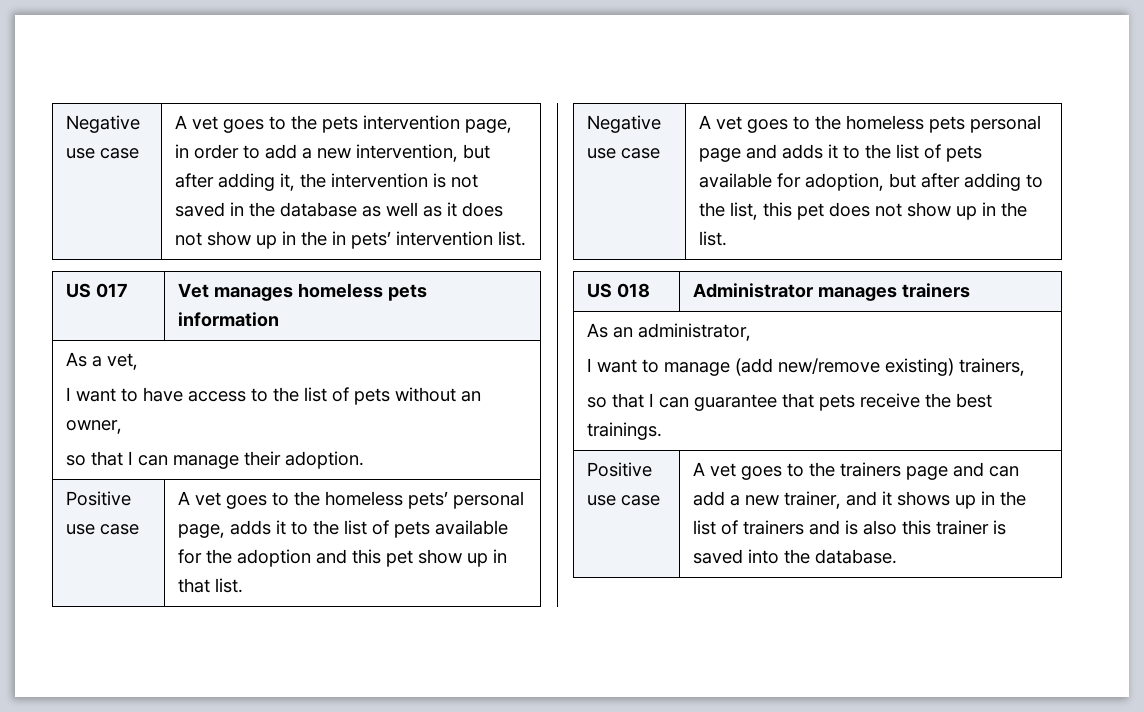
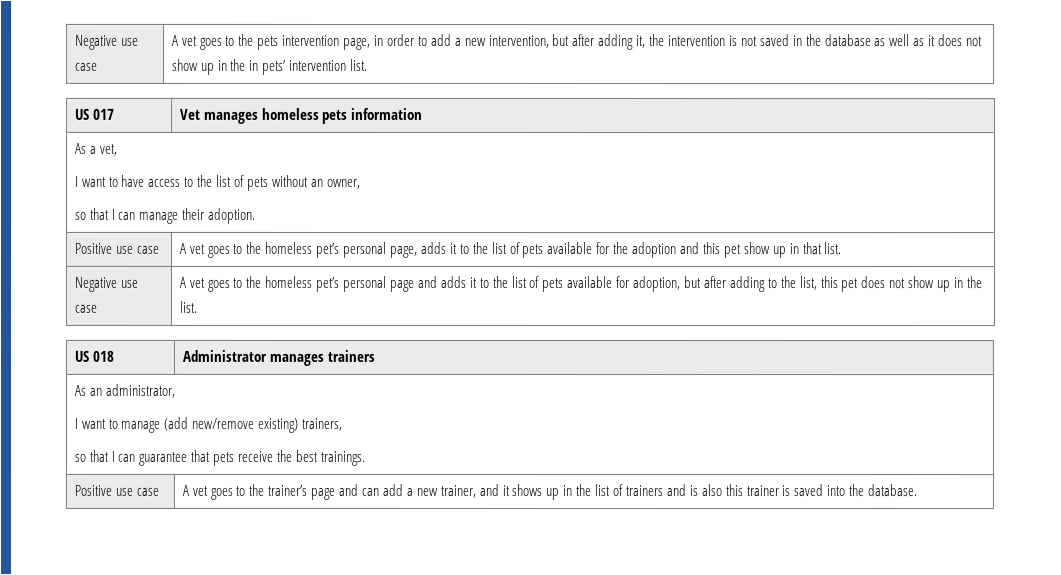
[407,491,448,509] pets’ -> [316,242,341,258] pet’s
[928,116,965,133] pets -> [315,276,341,292] pet’s
[839,462,901,477] trainers -> [267,484,308,496] trainer’s

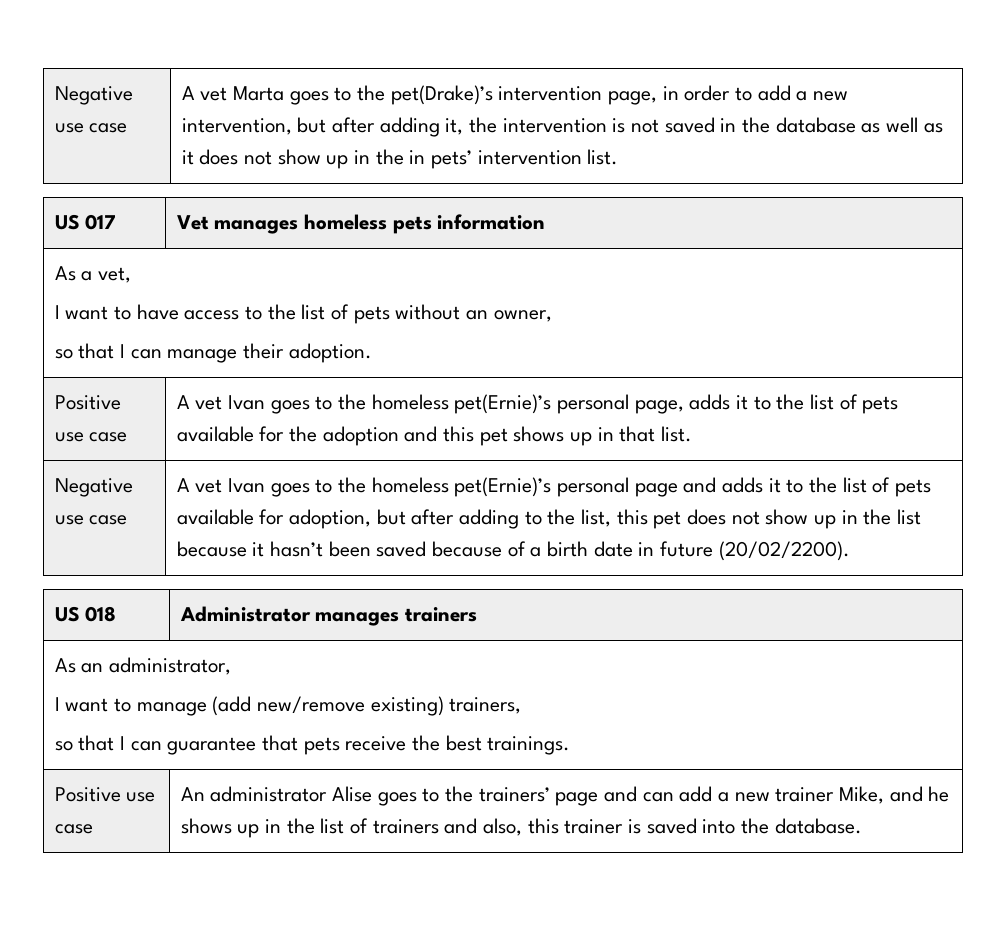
[74,34,139,50] [74,62,98,71] [171,33,280,50] Negative use case | A vet goes to the pets -> [54,86,133,105] [54,123,128,133] [181,85,493,105] Negative use case | A vet Marta goes to the pet(Drake)’s
[207,241,341,258] goes to the homeless pet’s -> [228,394,552,414] Ivan goes to the homeless pet(Ernie)’s
[743,242,771,255] show -> [513,426,565,442] shows
[206,275,341,292] goes to the homeless pet’s -> [228,477,552,497] Ivan goes to the homeless pet(Ernie)’s
[178,300,197,313] list. -> [897,509,922,525] [176,541,850,561] list because it hasn’t been saved because of a birth date in future (20/02/2200).
[181,483,308,500] A vet goes to the trainer’s -> [180,786,550,806] An administrator Alise goes to the trainers’
[439,483,510,498] trainer, and it -> [775,786,950,804] trainer Mike, and he
[688,484,722,497] is also -> [483,818,523,836] also,

